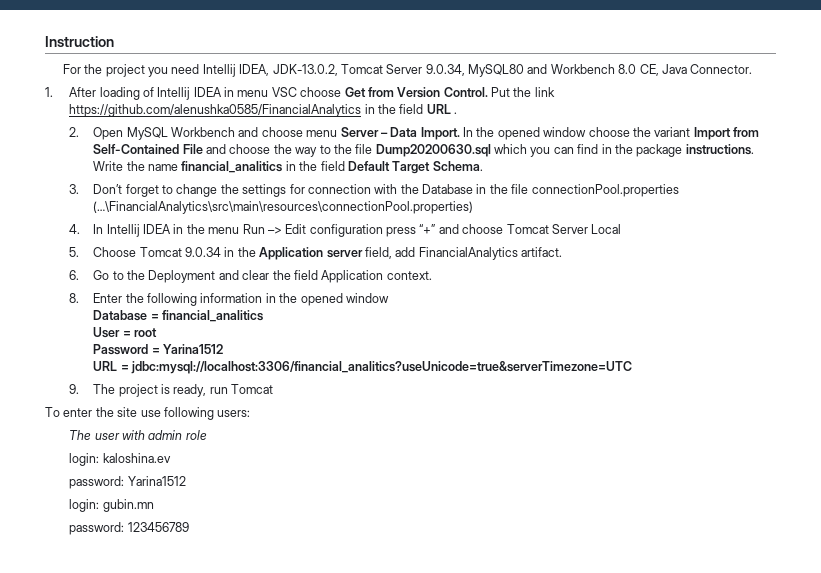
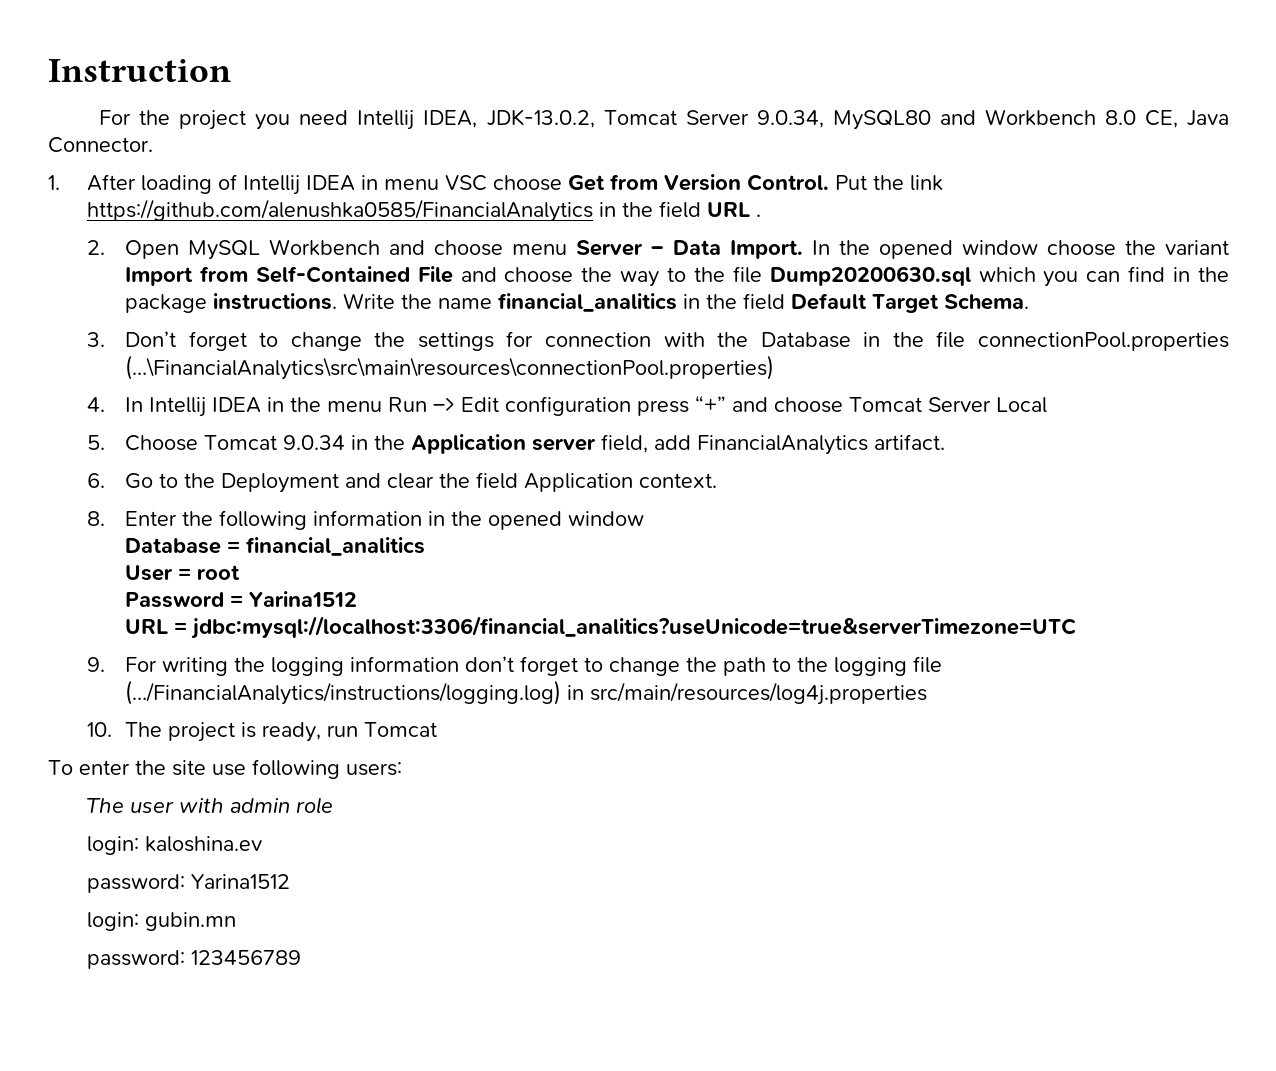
(80, 389) none -> [125,656,943,676] [125,680,928,705] [86,722,112,737] For writing the logging information don’t forget to change the path to the logging file (…/FinancialAnalytics/instructions/logging.log) in src/main/resources/log4j.properties // 10.

